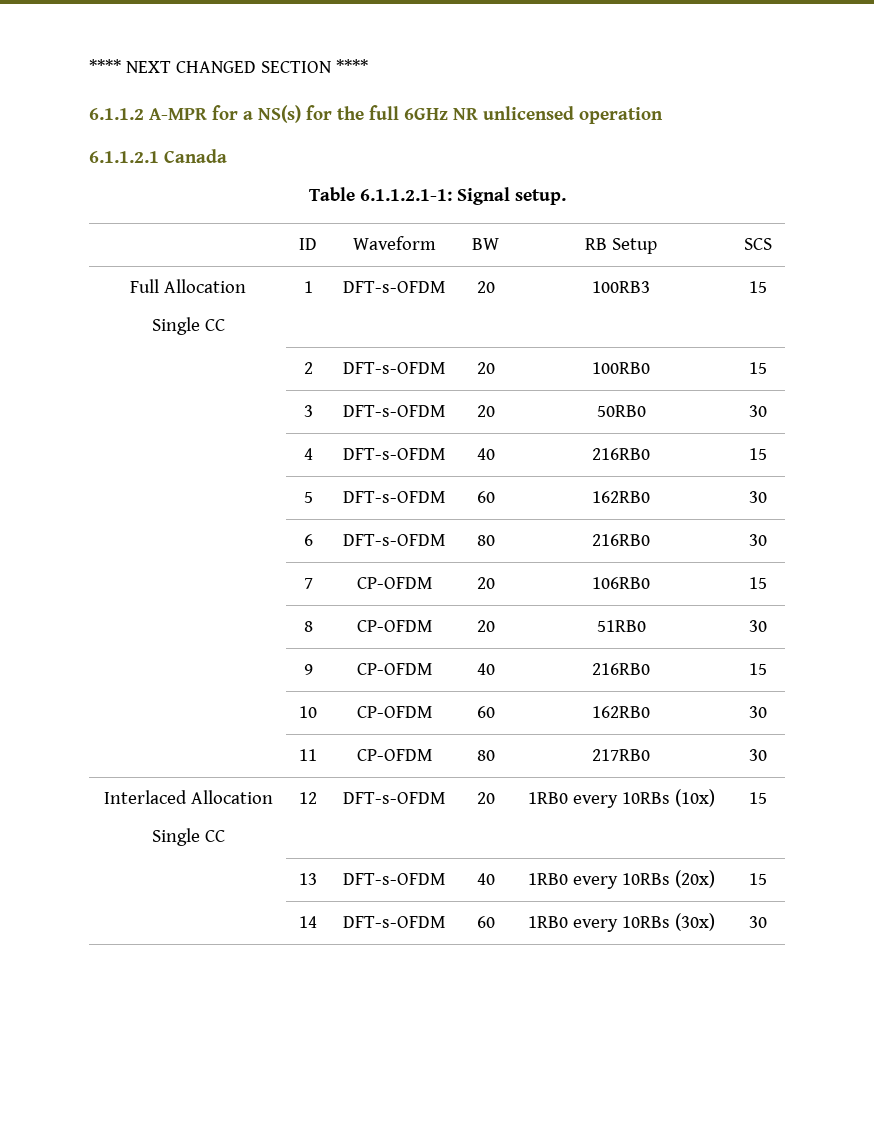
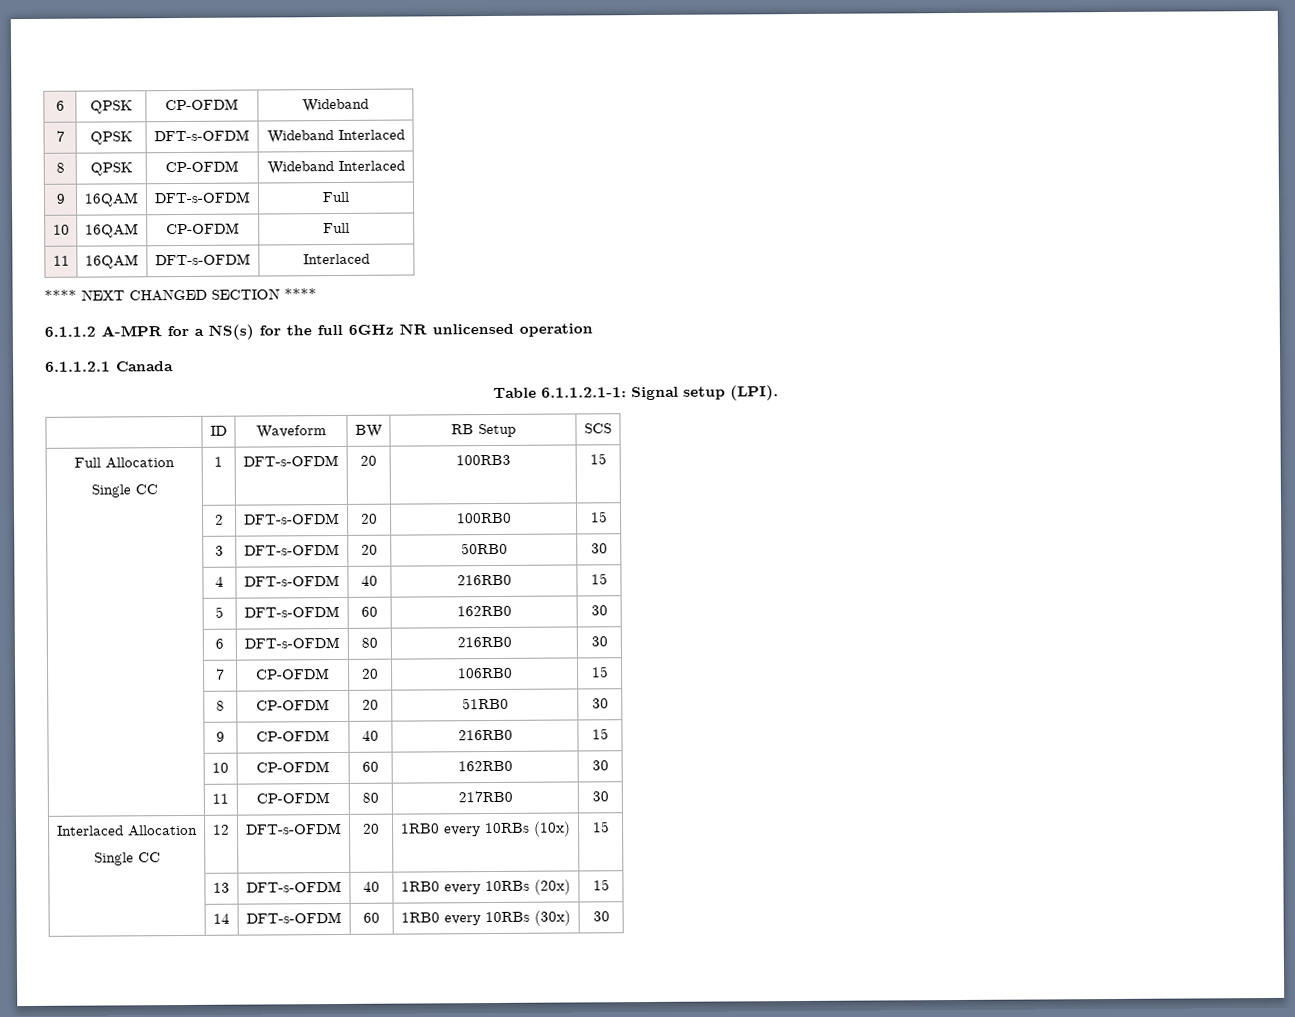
(89, 66) none -> [55,100,65,111] [89,100,133,114] [165,98,239,111] [302,98,369,113] [55,130,65,142] [89,131,133,145] [154,129,250,142] [266,129,405,144] [55,162,65,173] [89,162,133,176] [165,160,239,173] [266,160,405,175] [55,193,66,204] [84,192,139,207] [154,191,251,204] [322,191,350,203] [52,224,70,235] [85,223,139,238] [166,222,240,235] [323,222,350,234] [52,255,70,266] [85,254,139,269] [155,253,251,266] [303,253,370,265] 6 | QPSK | CP-OFDM | Wideband // 7 | QPSK | DFT-s-OFDM | Wideband Interlaced // 8 | QPSK | CP-OFDM | Wideband Interlaced // 9 | 16QAM | DFT-s-OFDM | Full // 10 | 16QAM | CP-OFDM | Full // 11 | 16QAM | DFT-s-OFDM | Interlaced //
[514,189,566,205] setup. -> [682,385,779,401] setup (LPI).

